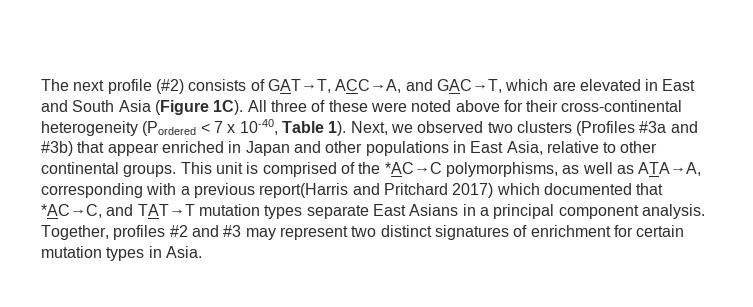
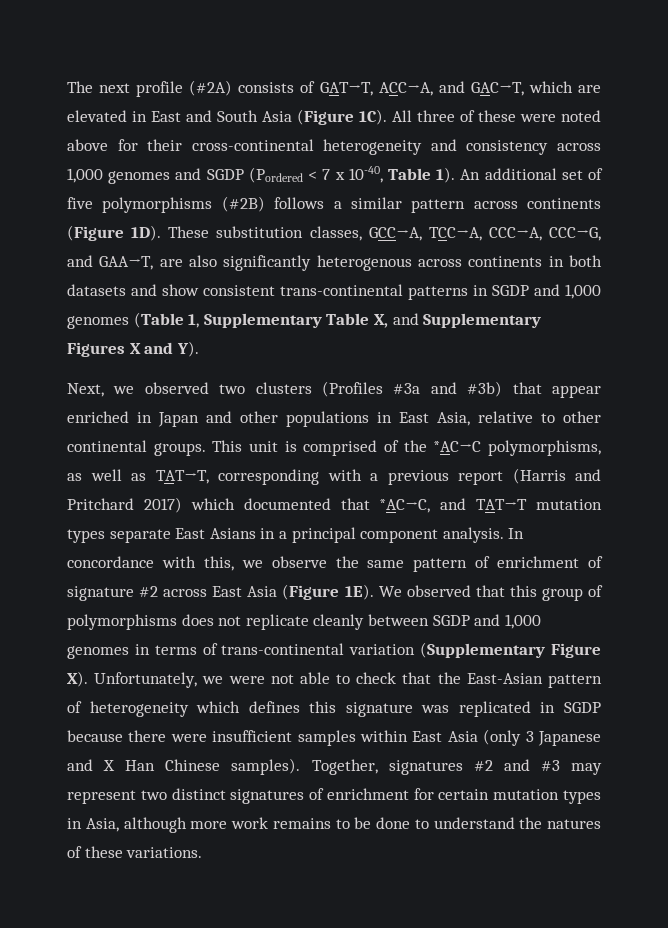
[155,79,184,94] (#2) -> [189,80,233,96] (#2A)
(138, 128) none -> [430,139,601,155] [67,168,244,184] and consistency across 1,000 genomes and SGDP
(347, 128) none -> [460,168,604,180] [67,196,601,213] [67,225,601,241] [67,255,602,271] [67,284,601,300] [67,312,542,329] [67,341,199,357] An additional set of five polymorphisms (#2B) follows a similar pattern across continents (Figure 1D). These substitution classes, GCC→A, TCC→A, CCC→A, CCC→G, and GAA→T, are also significantly heterogenous across continents in both datasets and show consistent trans-continental patterns in SGDP and 1,000 genomes (Table 1, Supplementary Table X, and Supplementary Figures X and Y). //
[638,162,702,176] ATA→A, -> [155,470,209,484] TAT→T,
[259,183,349,198] report(Harris -> [458,468,566,485] report (Harris
[41,225,166,240] Together, profiles -> [508,528,525,539] [67,556,603,572] [67,584,603,601] [67,614,541,630] [67,642,601,659] [67,671,602,688] [67,701,601,717] [67,729,601,746] [67,758,463,775] In concordance with this, we observe the same pattern of enrichment of signature #2 across East Asia (Figure 1E). We observed that this group of polymorphisms does not replicate cleanly between SGDP and 1,000 genomes in terms of trans-continental variation (Supplementary Figure X). Unfortunately, we were not able to check that the East-Asian pattern of heterogeneity which defines this signature was replicated in SGDP because there were insufficient samples within East Asia (only 3 Japanese and X Han Chinese samples). Together, signatures
[165,246,202,258] Asia. -> [85,817,601,833] [67,846,203,858] Asia, although more work remains to be done to understand the natures of these variations.

